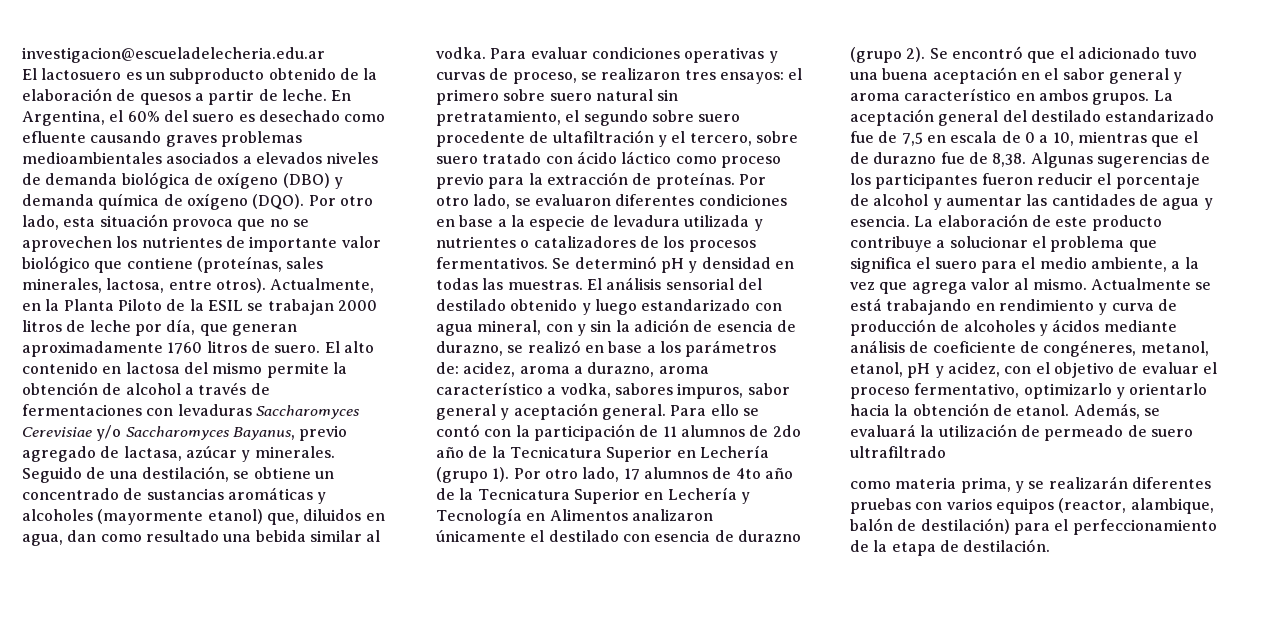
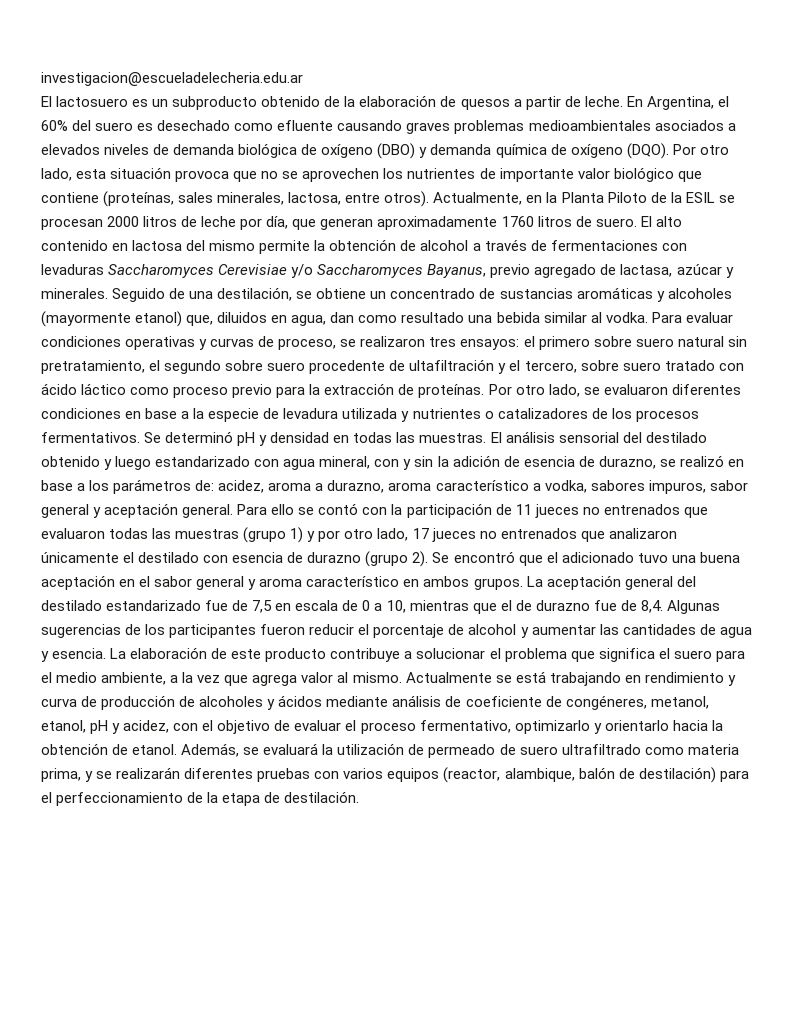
[267,299,334,315] trabajan -> [41,218,103,230] procesan
[680,425,801,437] [436,445,769,462] [436,467,793,483] [436,487,750,504] [436,508,628,525] alumnos de 2do año de la Tecnicatura Superior en Lechería (grupo 1). Por otro lado, 17 alumnos de 4to año de la Tecnicatura Superior en Lechería y Tecnología en Alimentos -> [534,504,708,518] [41,527,605,543] jueces no entrenados que evaluaron todas las muestras (grupo 1) y por otro lado, 17 jueces no entrenados que
[992,153,1027,167] 8,38. -> [640,600,663,613] 8,4.
(946, 452) // -> (641, 749) none

